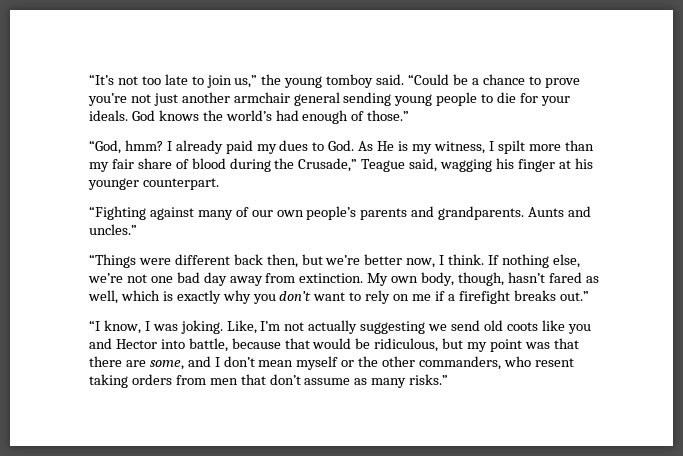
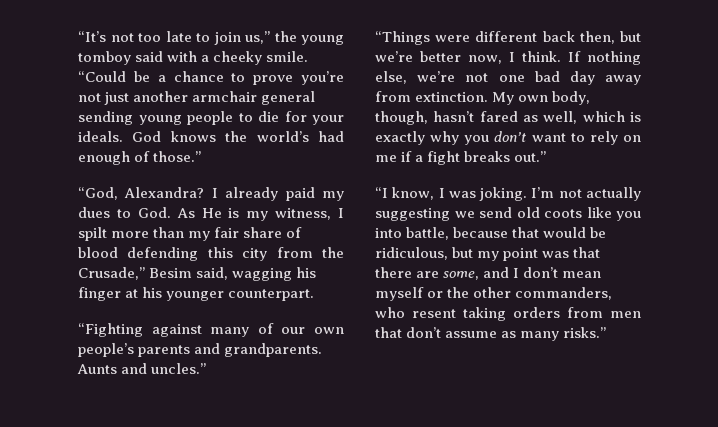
[376,74,405,85] said. -> [135,51,309,65] said with a cheeky smile.
[124,140,163,151] hmm? -> [124,187,205,198] Alexandra?
[229,158,271,172] during -> [127,247,313,261] defending this city from
[361,159,406,172] Teague -> [149,268,193,278] Besim
[458,290,510,304] firefight -> [427,151,461,165] fight
[226,320,257,334] Like, -> (528, 194) none
[89,338,157,349] and Hector -> (641, 216) none

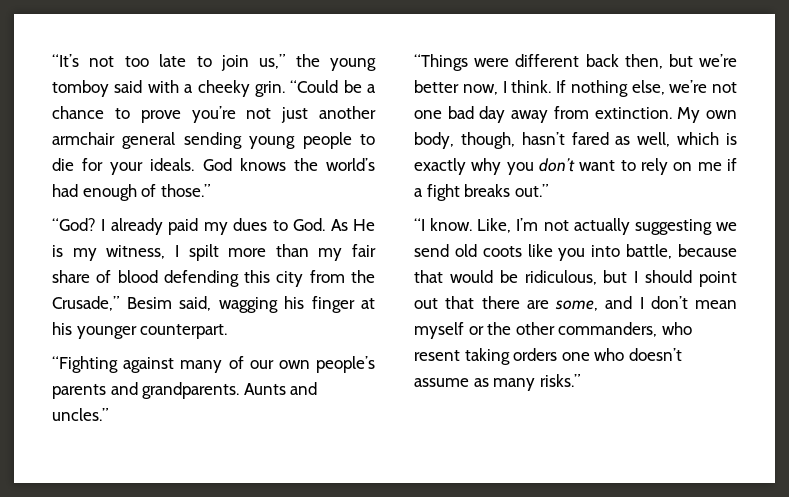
[266,51,309,62] smile. -> [254,81,285,97] grin.
[78,187,205,200] “God, Alexandra? -> [52,218,96,231] “God?
[392,187,528,201] know, I was joking. -> [430,218,512,233] know. Like,
[477,248,570,261] my point was -> [634,270,737,287] [414,298,438,309] I should point out
[567,307,641,318] [375,327,442,338] from men that don’t -> [561,348,682,361] one who doesn’t

